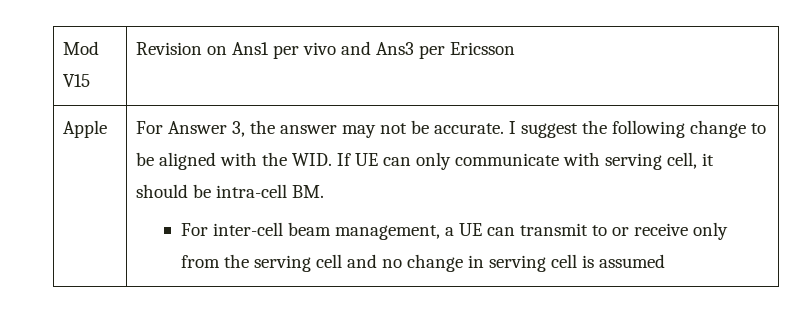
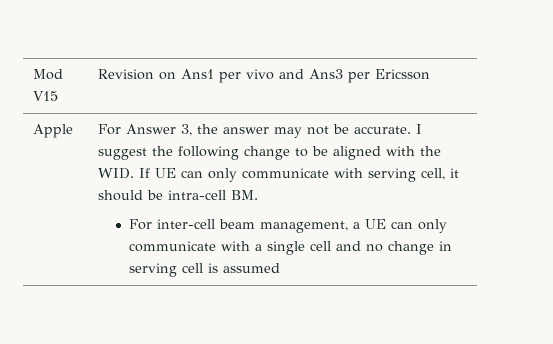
[519,222,728,240] [180,254,311,272] transmit to or receive only from the serving -> [417,219,447,233] [128,241,305,255] only communicate with a single

